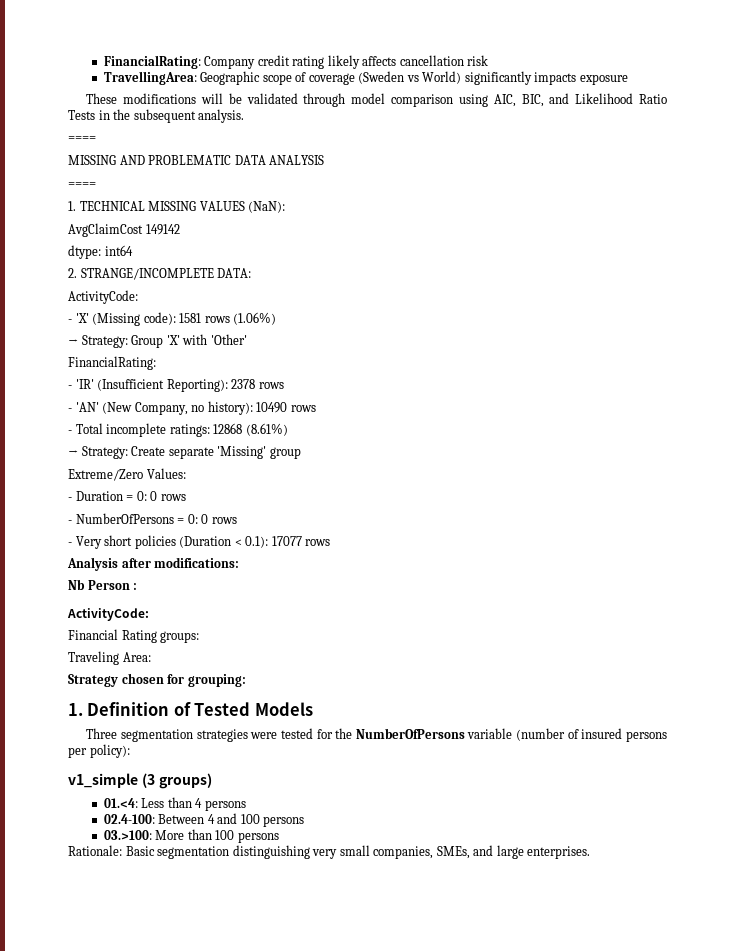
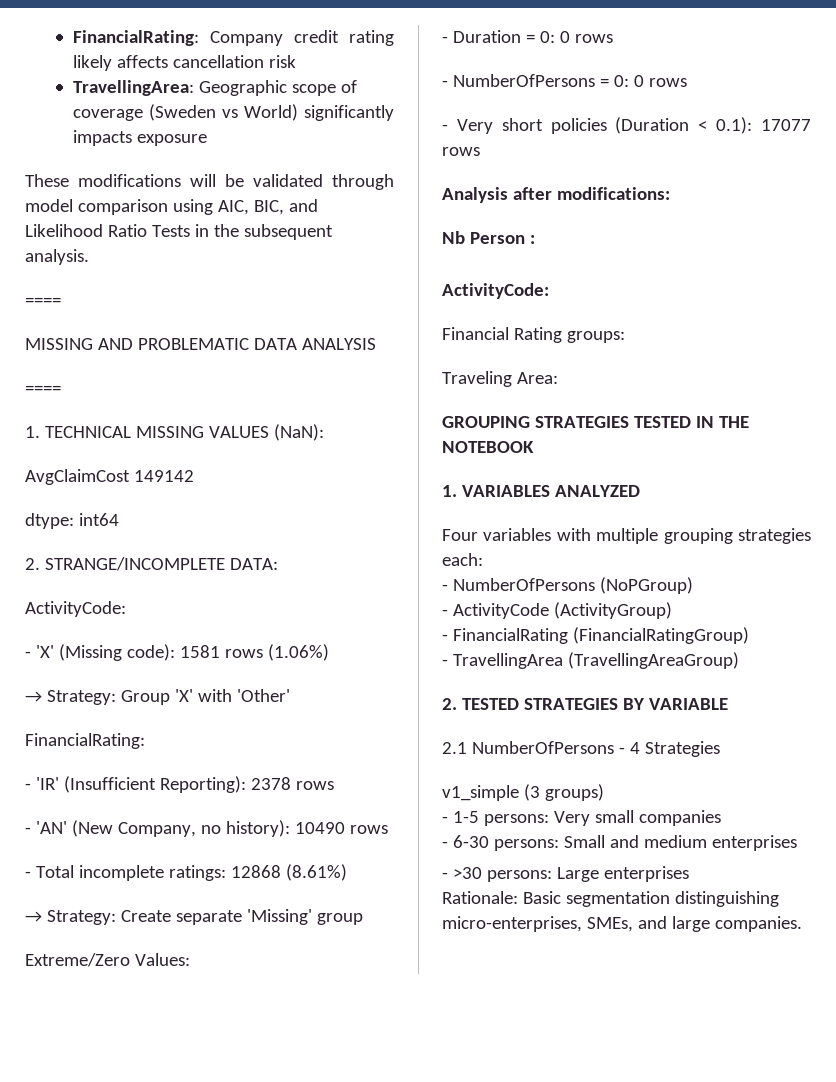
[68,673,246,687] [68,702,313,716] [86,728,667,742] [68,744,130,758] [68,773,212,789] [103,797,246,811] [103,813,305,827] [103,829,279,843] Strategy chosen for grouping: // 1. Definition of Tested Models // Three segmentation strategies were tested for the NumberOfPersons variable (number of insured persons per policy): // v1_simple (3 groups) // 01.<4: Less than 4 persons // 02.4-100: Between 4 and 100 persons // 03.>100: More than 100 persons -> [442,416,749,428] [442,441,534,453] [442,485,640,497] [442,528,811,544] [442,553,483,566] [442,577,693,594] [442,602,672,619] [442,627,749,644] [442,652,739,669] [442,698,728,710] [442,741,720,757] [442,784,604,801] [442,810,721,826] [442,835,797,851] [442,866,689,882] GROUPING STRATEGIES TESTED IN THE NOTEBOOK // 1. VARIABLES ANALYZED // Four variables with multiple grouping strategies each: // - NumberOfPersons (NoPGroup) // - ActivityCode (ActivityGroup) // - FinancialRating (FinancialRatingGroup) // - TravellingArea (TravellingAreaGroup) // 2. TESTED STRATEGIES BY VARIABLE // 2.1 NumberOfPersons - 4 Strategies // v1_simple (3 groups) // - 1-5 persons: Very small companies // - 6-30 persons: Small and medium enterprises // - >30 persons: Large enterprises
[312,845,434,859] very small companies, -> [442,916,582,932] micro-enterprises,
[527,846,591,859] enterprises. -> [714,916,802,932] companies.

